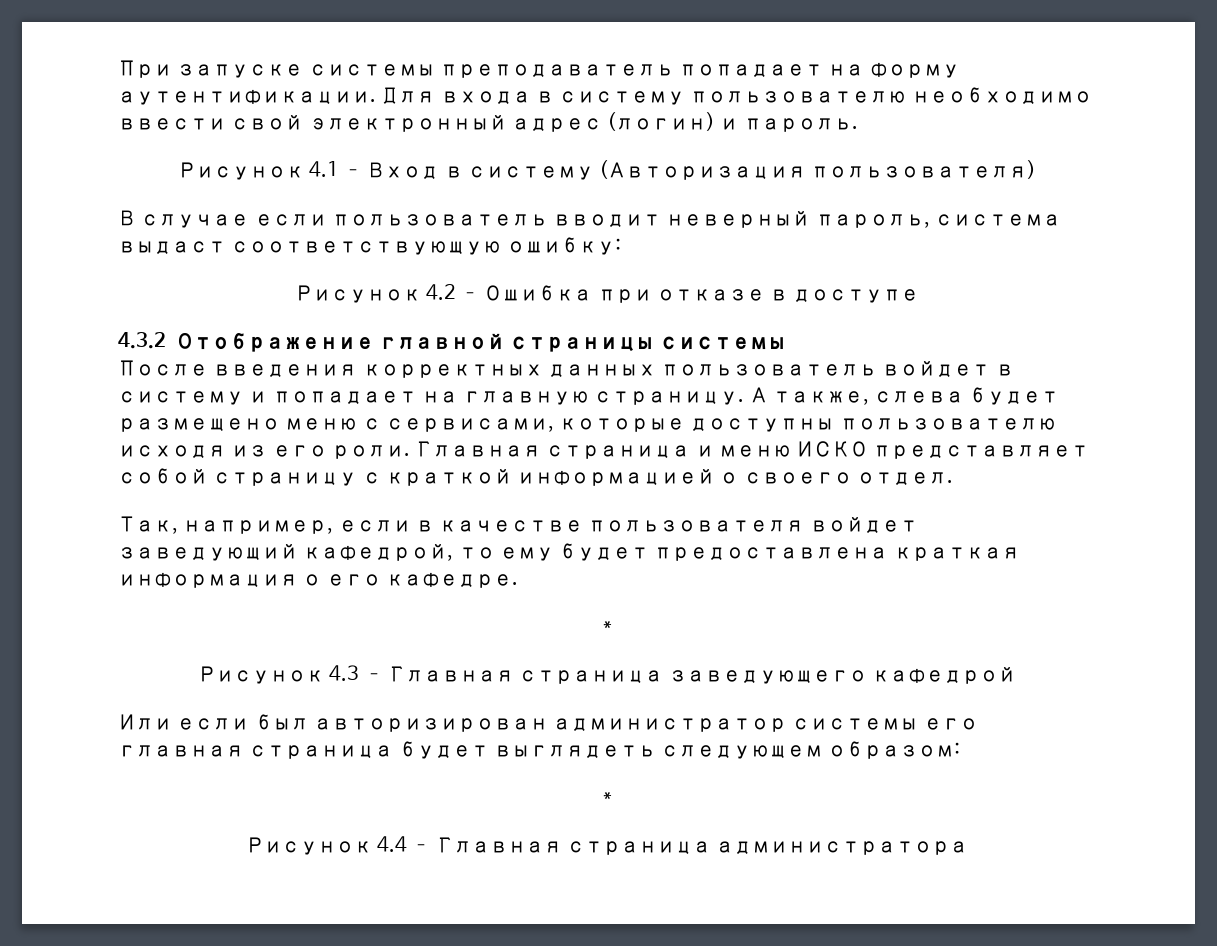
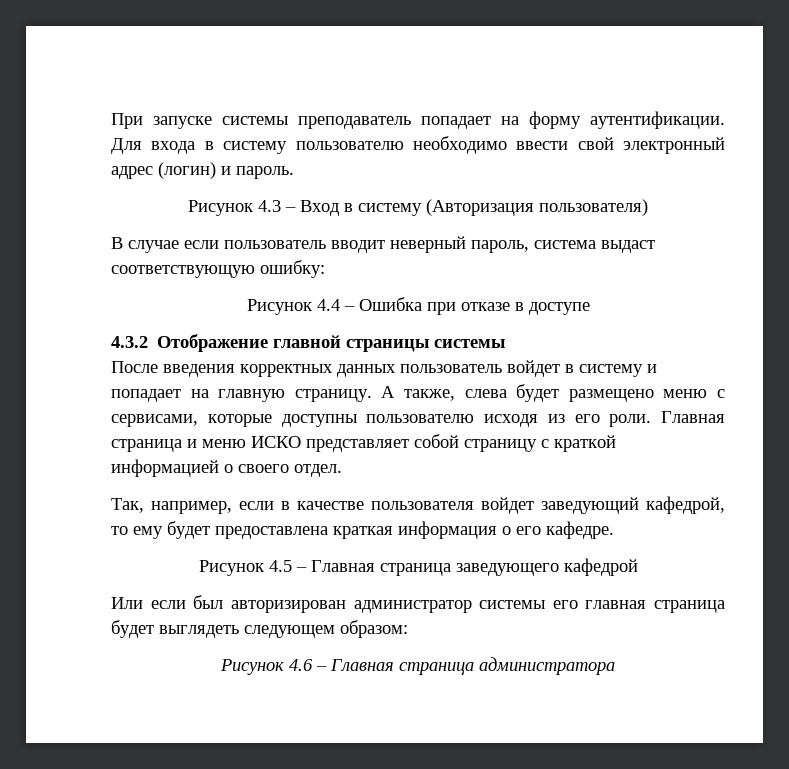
[308,161,339,177] 4.1 -> [258,200,281,212] 4.3
[425,284,456,300] 4.2 -> [316,299,340,311] 4.4
[602,621,612,632] [198,665,360,684] // * // Рисунок 4.3 -> [198,560,292,576] // Рисунок 4.5
[602,792,612,803] [245,836,408,855] // * // Рисунок 4.4 -> [220,659,313,675] // Рисунок 4.6

